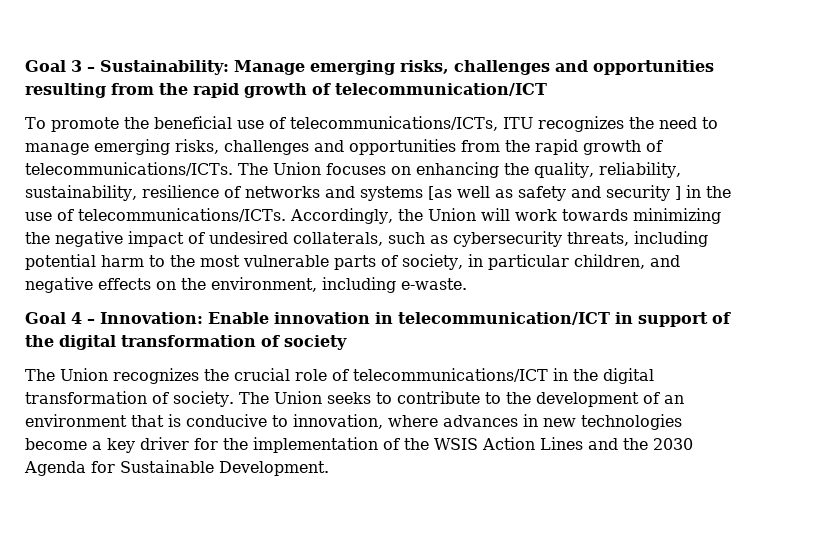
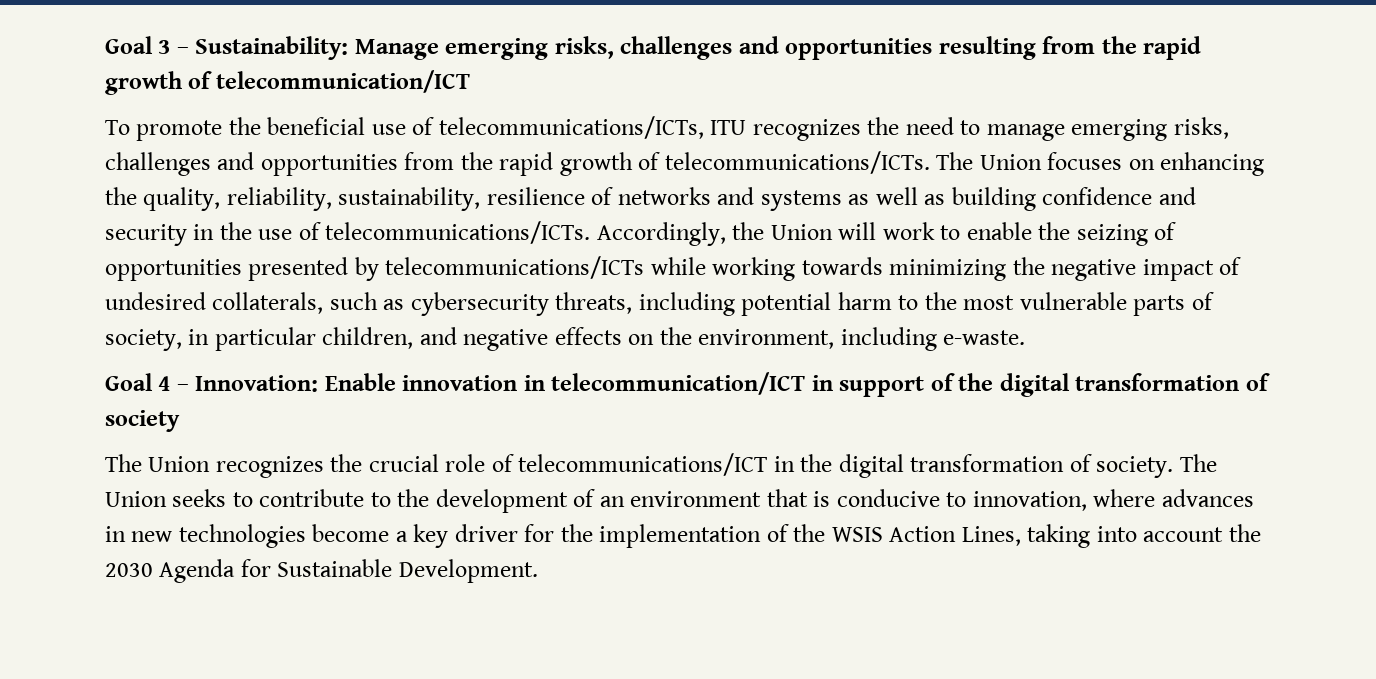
[427,186,452,200] [as -> [848,194,870,205] as
[517,186,566,201] safety -> [951,187,1153,211] building confidence
[674,186,681,200] ] -> (187, 235) none
(557, 215) none -> [940,222,1177,246] [105,256,796,281] to enable the seizing of opportunities presented by telecommunications/ICTs while working
[540,437,618,450] Lines and -> [961,524,1224,548] Lines, taking into account

